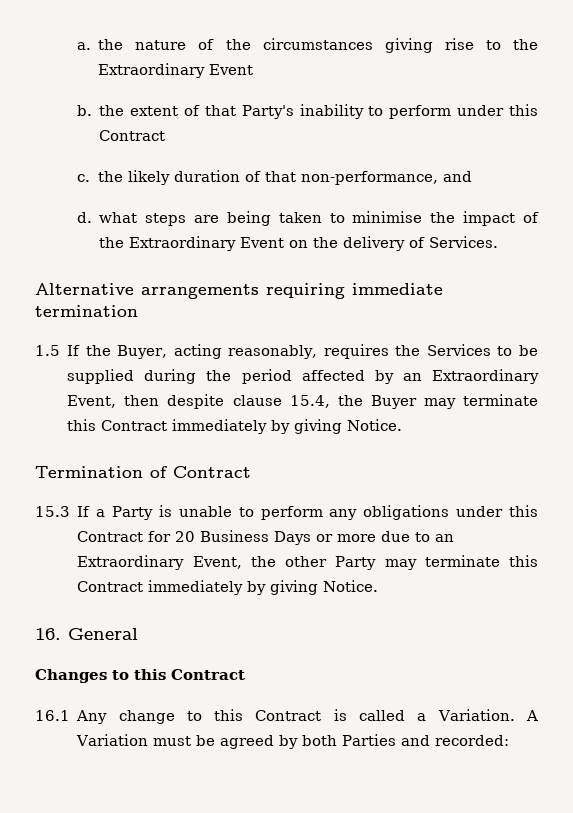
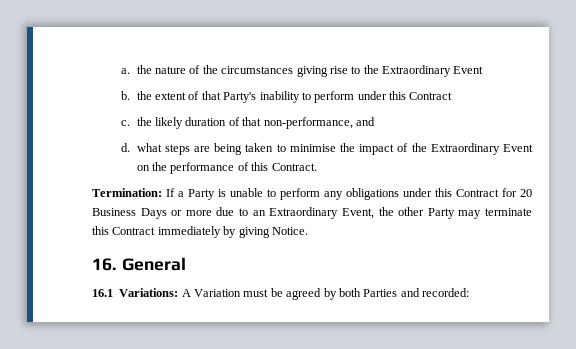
[343,236,499,251] [35,283,443,299] [35,305,138,317] [35,344,538,359] [67,369,539,384] [67,394,538,409] [67,419,403,434] [35,466,251,478] [35,506,70,517] delivery of Services. // Alternative arrangements requiring immediate termination // 1.5 If the Buyer, acting reasonably, requires the Services to be supplied during the period affected by an Extraordinary Event, then despite clause 15.4, the Buyer may terminate this Contract immediately by giving Notice. // Termination of Contract // 15.3 -> [170,162,317,174] [92,188,162,197] performance of this Contract. // Termination:
[35,669,245,683] [35,709,515,724] Changes to this Contract // 16.1 Any change to this Contract is called a Variation. -> [92,288,179,297] 16.1 Variations:

